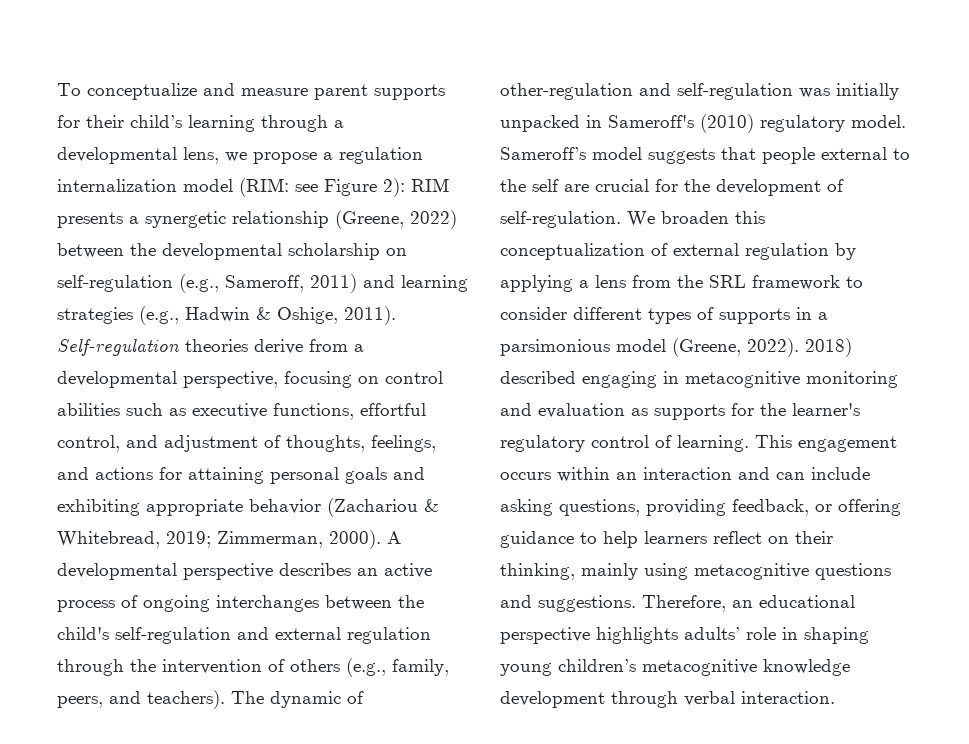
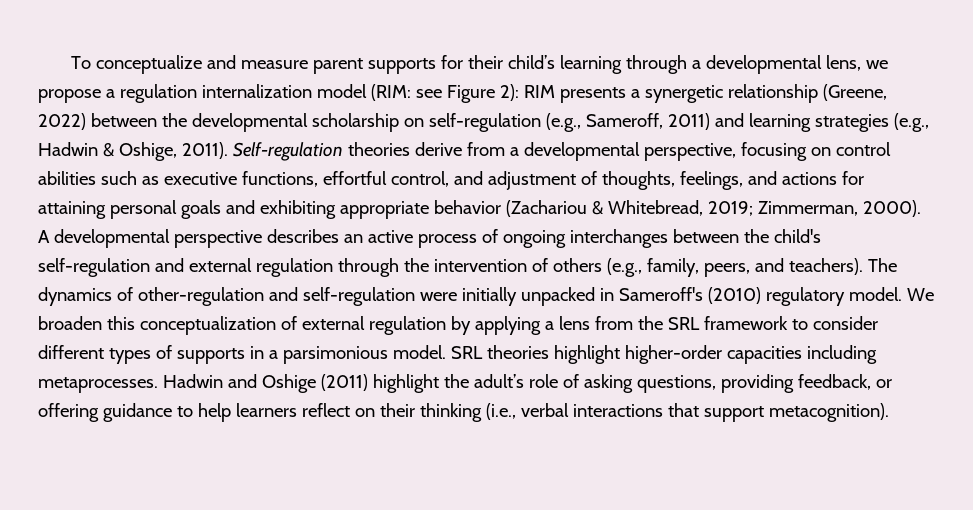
[270,691,341,708] dynamic -> [38,287,112,306] dynamics
[799,88,830,98] was -> [419,292,457,301] were
[500,147,910,164] [500,179,844,196] [500,211,621,228] Sameroff’s model suggests that people external to the self are crucial for the development of self-regulation. -> (902, 294) none
[616,338,852,357] [500,371,898,388] [500,403,860,420] [500,435,897,452] [500,467,870,482] model (Greene, 2022). 2018) described engaging in metacognitive monitoring and evaluation as supports for the learner's regulatory control of learning. This engagement occurs within an interaction and can include -> [392,345,877,364] [38,374,579,393] model. SRL theories highlight higher-order capacities including metaprocesses. Hadwin and Oshige (2011) highlight the adult’s role of
[500,563,891,580] [500,595,855,612] [500,627,869,644] [500,659,850,676] [500,691,835,708] thinking, mainly using metacognitive questions and suggestions. Therefore, an educational perspective highlights adults’ role in shaping young children’s metacognitive knowledge development through verbal interaction. -> [419,403,889,422] thinking (i.e., verbal interactions that support metacognition).

